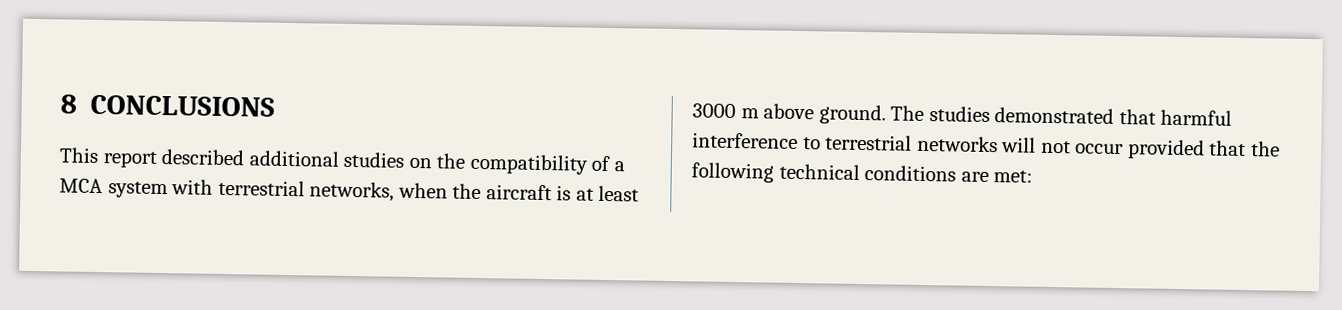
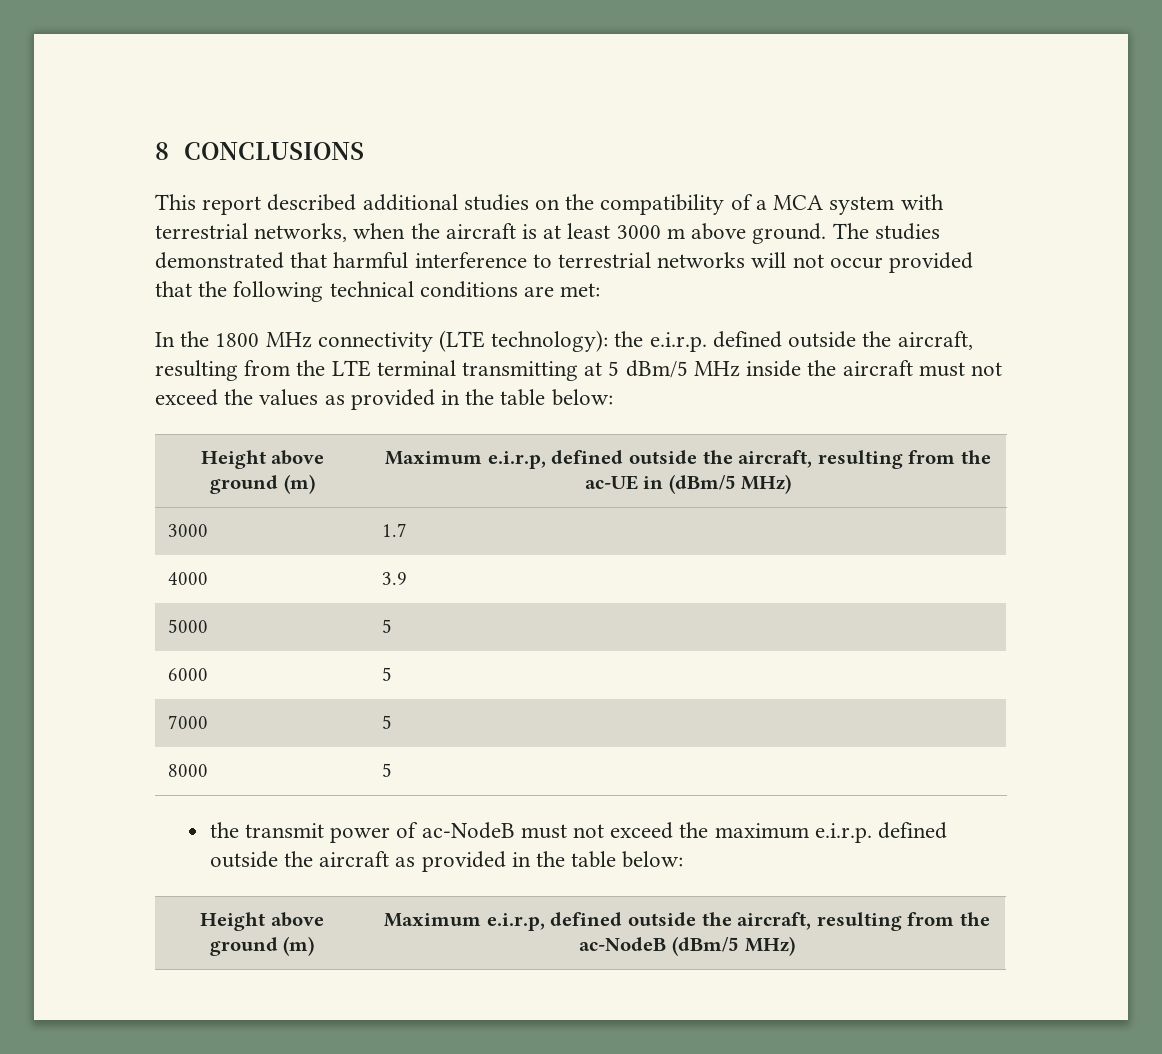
(1034, 176) none -> [155,330,973,352] [155,360,1002,381] [155,389,613,410] [200,450,325,469] [210,474,315,494] [385,450,991,469] [584,474,792,494] [167,524,208,537] [381,523,407,537] [167,572,208,585] [381,572,407,585] [167,619,208,633] [381,619,392,633] [167,668,208,681] [381,667,392,681] [167,715,208,729] [381,715,392,729] [167,764,208,777] [381,763,392,777] [209,822,948,843] [209,851,684,872] [200,912,324,931] [209,936,315,956] [384,912,990,931] [579,936,795,956] // In the 1800 MHz connectivity (LTE technology): the e.i.r.p. defined outside the aircraft, resulting from the LTE terminal transmitting at 5 dBm/5 MHz inside the aircraft must not exceed the values as provided in the table below: // Height above ground (m) | Maximum e.i.r.p, defined outside the aircraft, resulting from the ac-UE in (dBm/5 MHz) // 3000 | 1.7 // 4000 | 3.9 // 5000 | 5 // 6000 | 5 // 7000 | 5 // 8000 | 5 // the transmit power of ac-NodeB must not exceed the maximum e.i.r.p. defined outside the aircraft as provided in the table below: // Height above ground (m) | Maximum e.i.r.p, defined outside the aircraft, resulting from the ac-NodeB (dBm/5 MHz)

